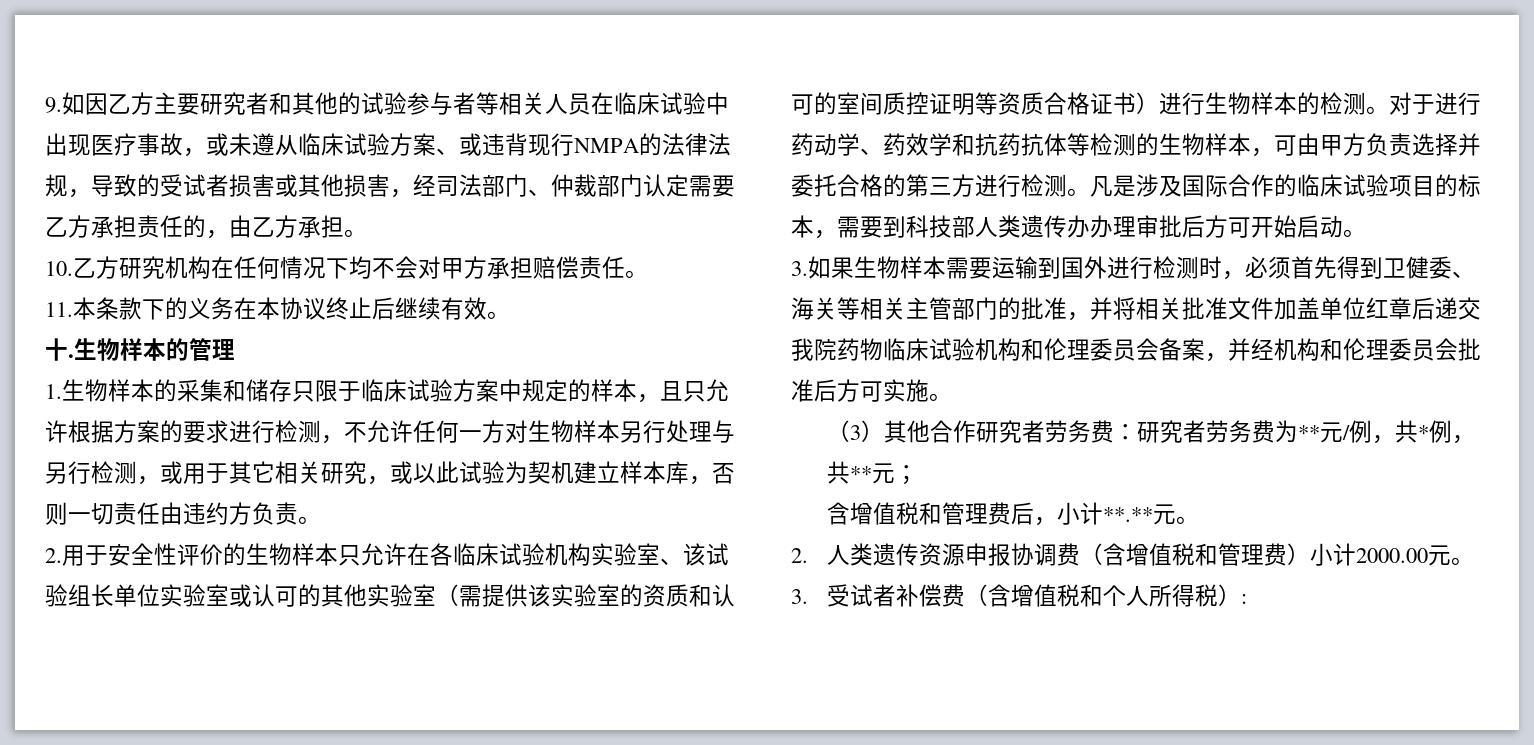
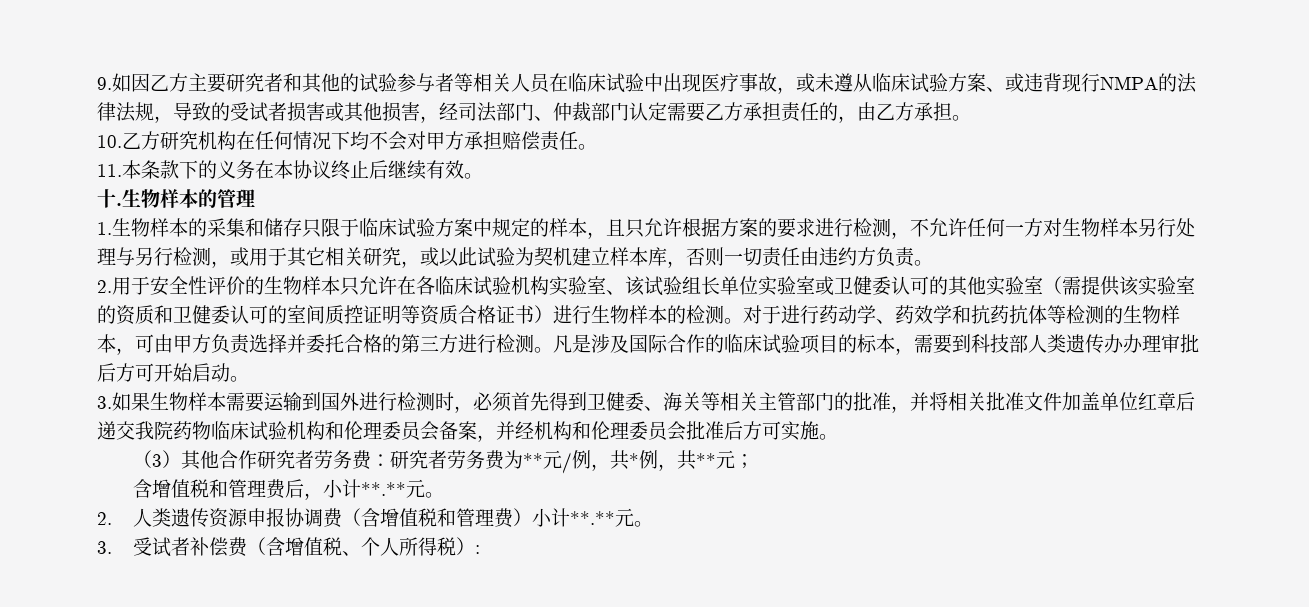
(252, 595) none -> [834,276,891,296] 卫健委
(712, 595) none -> [173,305,230,325] 卫健委
[1356,548,1429,563] 2000.00 -> [570,511,616,525] **.**
[1080,584,1104,607] 和 -> [342,551,362,556] 、

